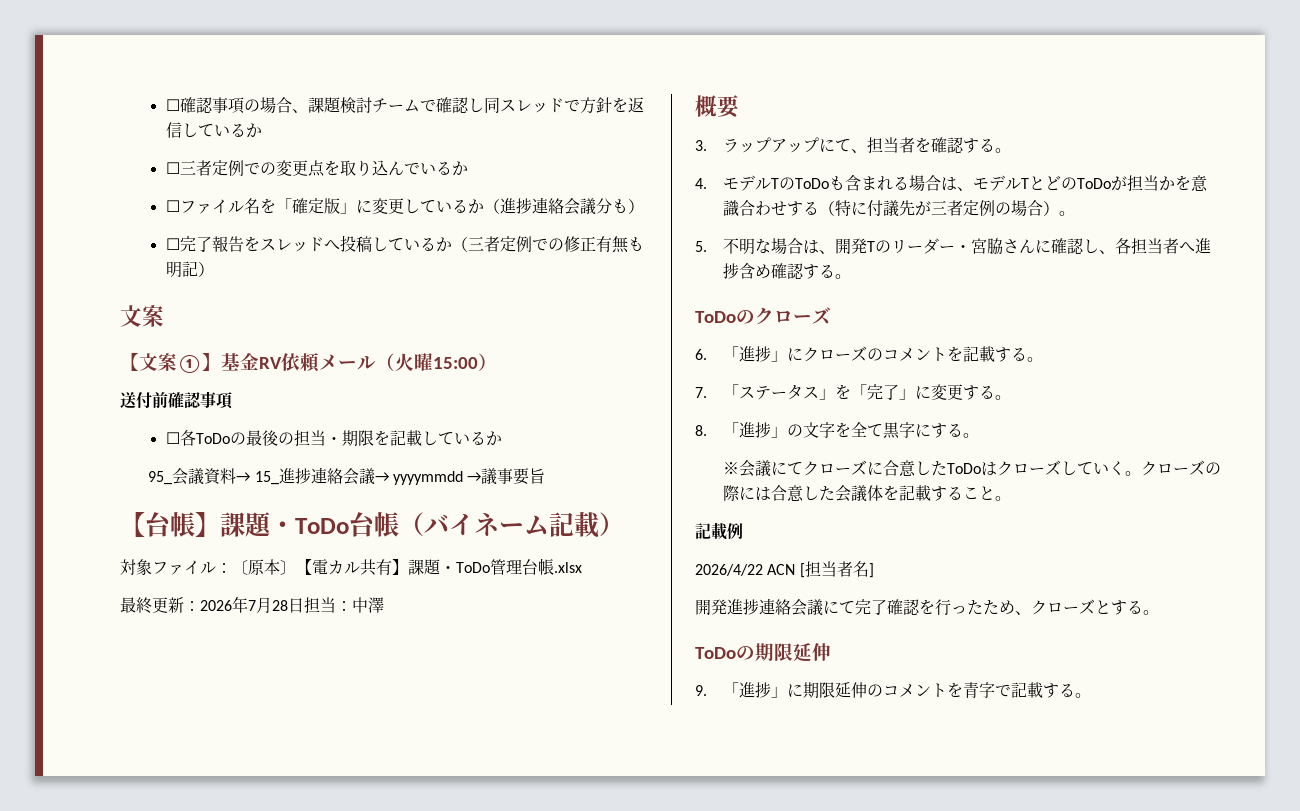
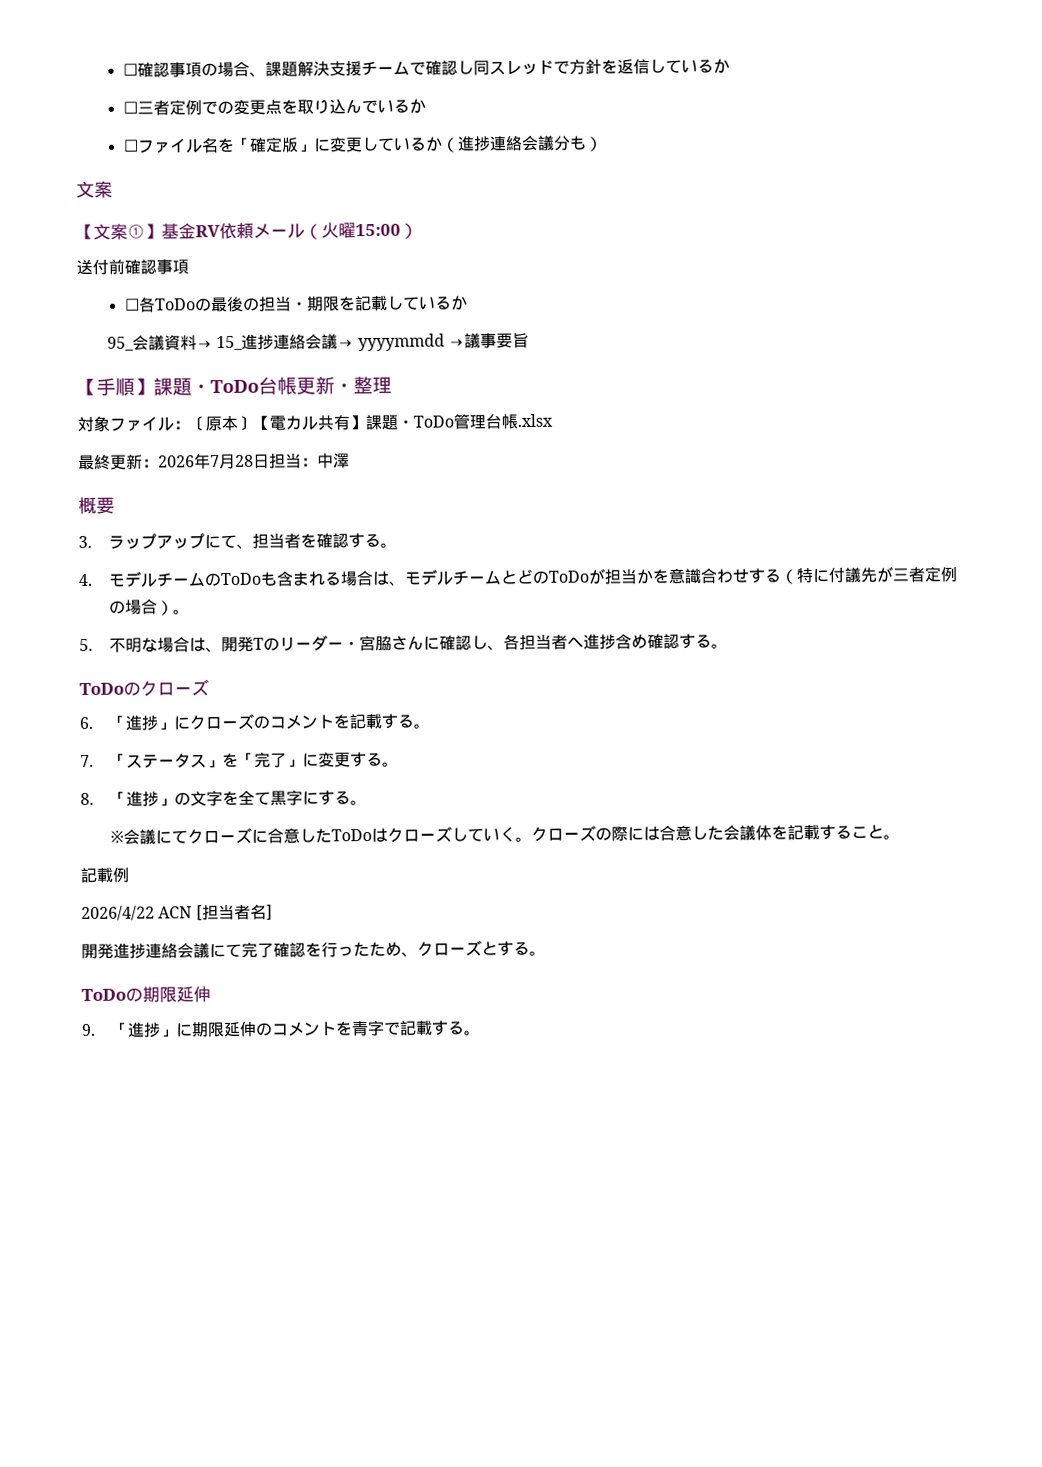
[339,97,372,113] 検討 -> [296,61,362,77] 解決支援
[165,235,644,253] [165,261,214,278] // ☐完了報告をスレッドへ投稿しているか（三者定例での修正有無も明記） -> (603, 144) none
[145,512,195,537] 台帳 -> [96,377,135,396] 手順
[399,512,624,538] （バイネーム記載） -> [296,376,392,395] 更新・整理
[771,178,780,189] T -> [156,572,206,588] チーム
[1021,178,1030,189] T -> [452,570,502,586] チーム

